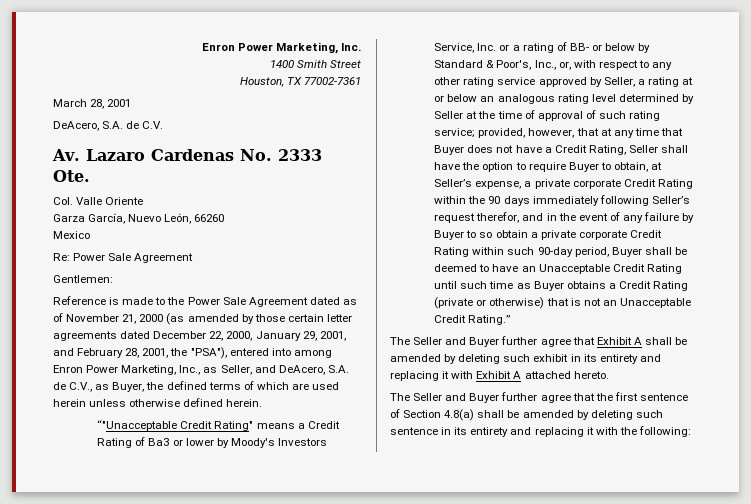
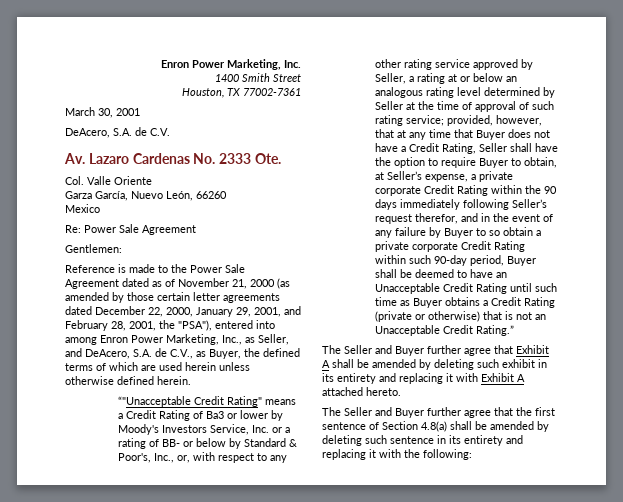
[90,99,105,109] 28, -> [98,108,113,118] 30,

